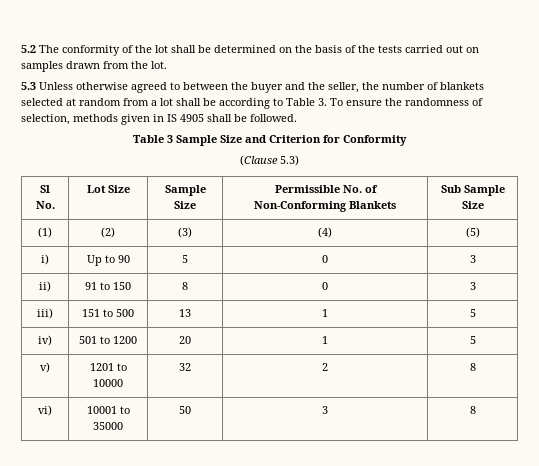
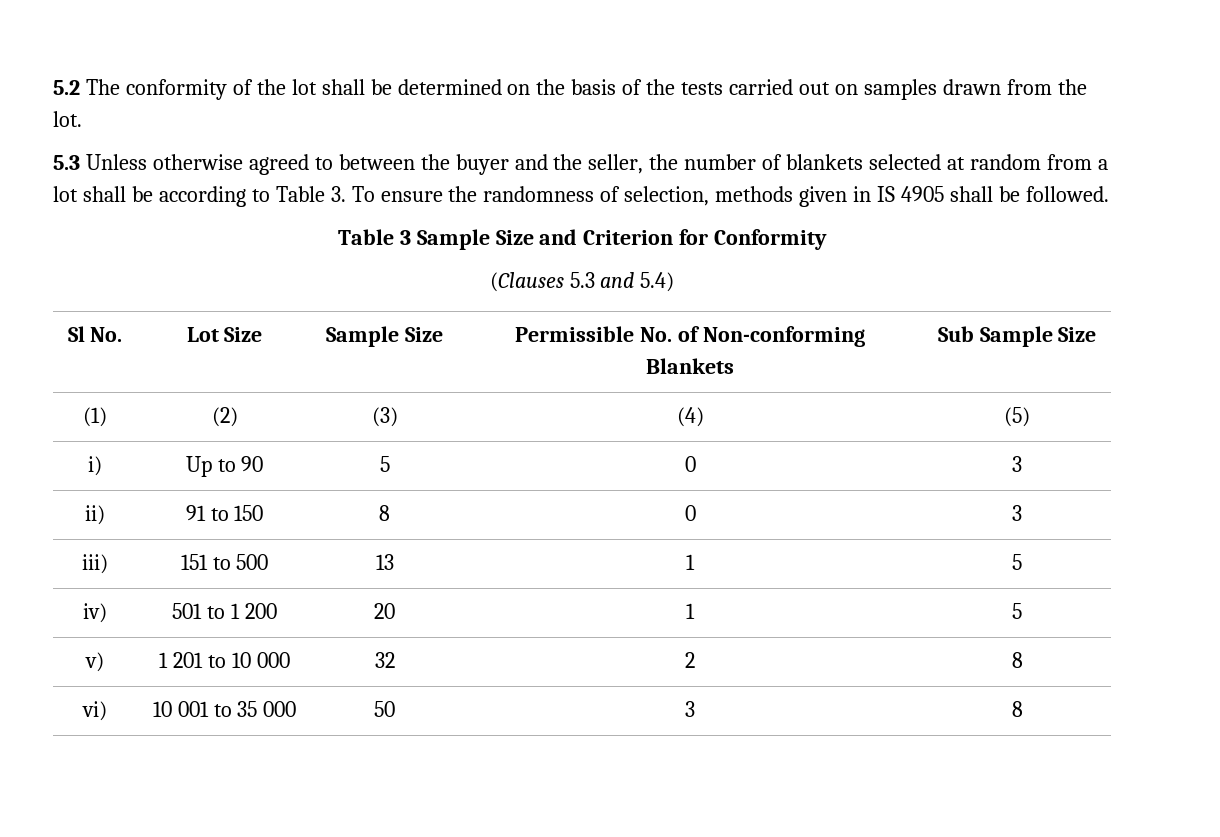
[240,155,299,166] (Clause 5.3) -> [489,272,675,292] (Clauses 5.3 and 5.4)
[254,201,347,212] Non-Conforming -> [702,326,865,347] Non-conforming
[113,336,137,344] 1200 -> [230,603,277,619] 1 200
[89,363,127,371] [93,379,123,387] 1201 to 10000 -> [159,652,290,668] 1 201 to 10 000
[86,406,130,414] [93,422,123,430] 10001 to 35000 -> [152,701,297,717] 10 001 to 35 000

